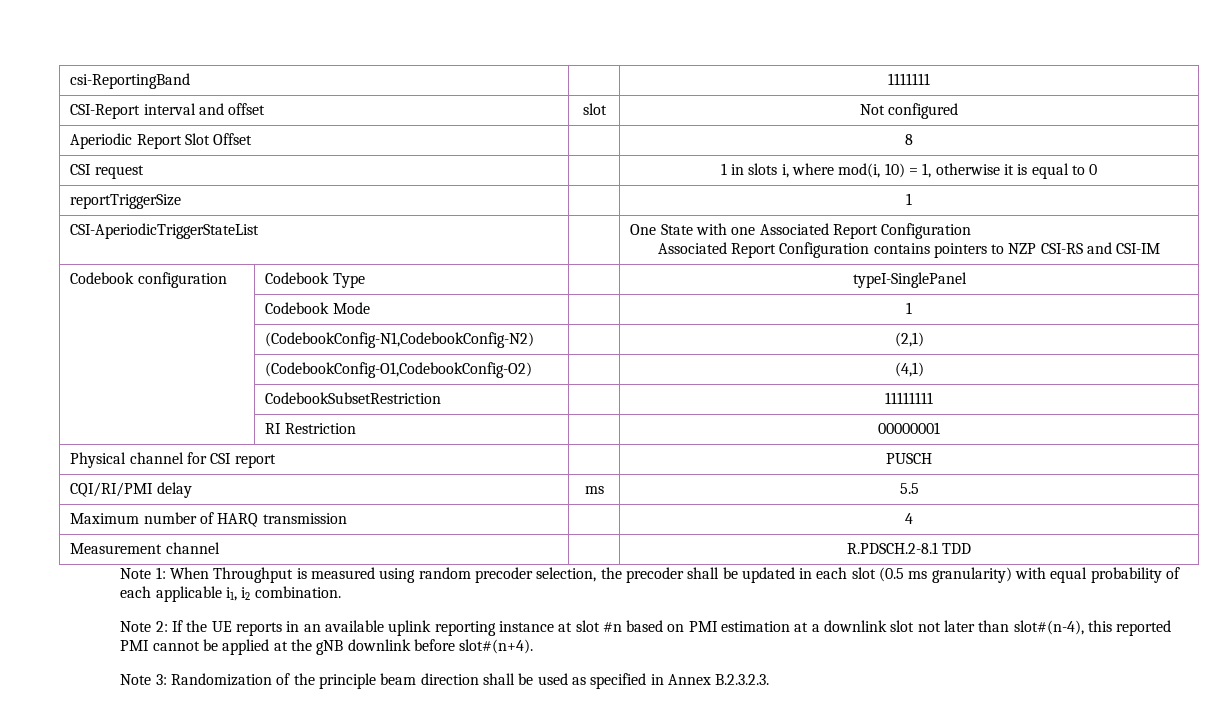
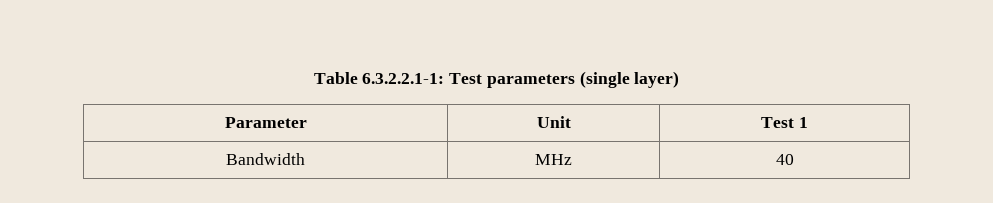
[70,73,191,89] [888,73,930,85] [70,103,266,119] [582,103,607,115] [859,103,959,119] [70,133,253,149] [905,134,913,145] [70,164,144,179] [720,163,1098,179] [70,194,182,209] [906,193,912,205] [70,223,260,239] [630,223,972,239] [657,242,1161,258] [70,272,227,288] [265,272,365,288] [852,272,967,288] [265,302,370,314] [906,302,912,314] [265,332,535,348] [894,332,924,347] [265,362,533,378] [894,362,924,377] [265,392,442,404] [885,392,933,404] [265,423,356,434] [878,422,940,434] [70,452,276,468] [886,453,932,464] [70,482,192,498] [584,486,604,494] [899,483,919,494] [70,512,347,527] [905,513,913,524] [70,542,220,554] [846,542,972,554] [120,567,1181,583] [120,586,341,602] [120,620,1172,636] [120,639,534,655] [120,673,770,689] csi-ReportingBand | | 1111111 // CSI-Report interval and offset | slot | Not configured // Aperiodic Report Slot Offset | | 8 // CSI request | | 1 in slots i, where mod(i, 10) = 1, otherwise it is equal to 0 // reportTriggerSize | | 1 // CSI-AperiodicTriggerStateList | | One State with one Associated Report Configuration // Associated Report Configuration contains pointers to NZP CSI-RS and CSI-IM // Codebook configuration | Codebook Type | | typeI-SinglePanel // | Codebook Mode | | 1 // | (CodebookConfig-N1,CodebookConfig-N2) | | (2,1) // | (CodebookConfig-O1,CodebookConfig-O2) | | (4,1) // | CodebookSubsetRestriction | | 11111111 // | RI Restriction | | 00000001 // Physical channel for CSI report | | PUSCH // CQI/RI/PMI delay | ms | 5.5 // Maximum number of HARQ transmission | | 4 // Measurement channel | | R.PDSCH.2-8.1 TDD // Note 1: When Throughput is measured using random precoder selection, the precoder shall be updated in each slot (0.5 ms granularity) with equal probability of each applicable i1, i2 combination. // Note 2: If the UE reports in an available uplink reporting instance at slot #n based on PMI estimation at a downlink slot not later than slot#(n-4), this reported PMI cannot be applied at the gNB downlink before slot#(n+4). // Note 3: Randomization of the principle beam direction shall be used as specified in Annex B.2.3.2.3. -> [313,71,680,88] [224,117,307,128] [536,116,571,128] [761,117,808,128] [226,153,305,165] [535,154,572,165] [775,154,794,165] Table 6.3.2.2.1-1: Test parameters (single layer) // Parameter | Unit | Test 1 // Bandwidth | MHz | 40

